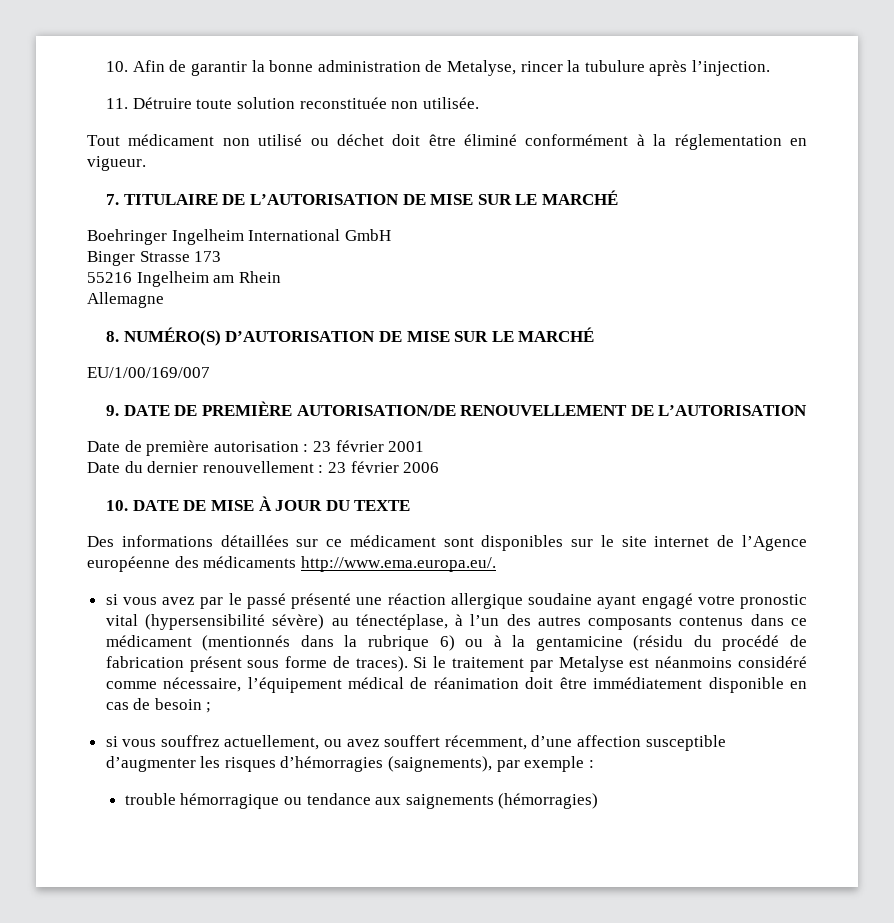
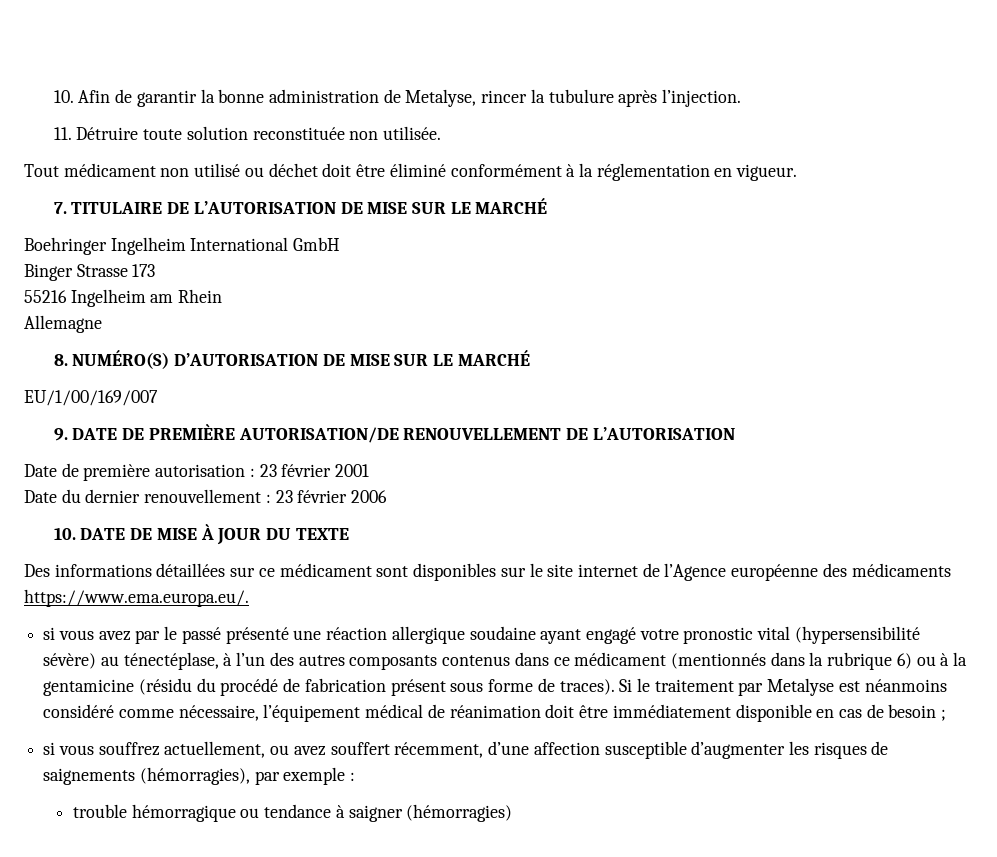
[300,556,496,572] http://www.ema.europa.eu/. -> [24,589,249,607] https://www.ema.europa.eu/.
[280,756,493,772] d’hémorragies (saignements), -> [871,741,889,755] [43,767,250,785] de saignements (hémorragies),
[375,794,494,809] aux saignements -> [335,805,403,822] à saigner

